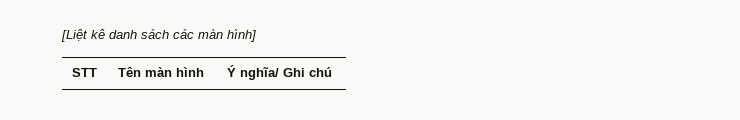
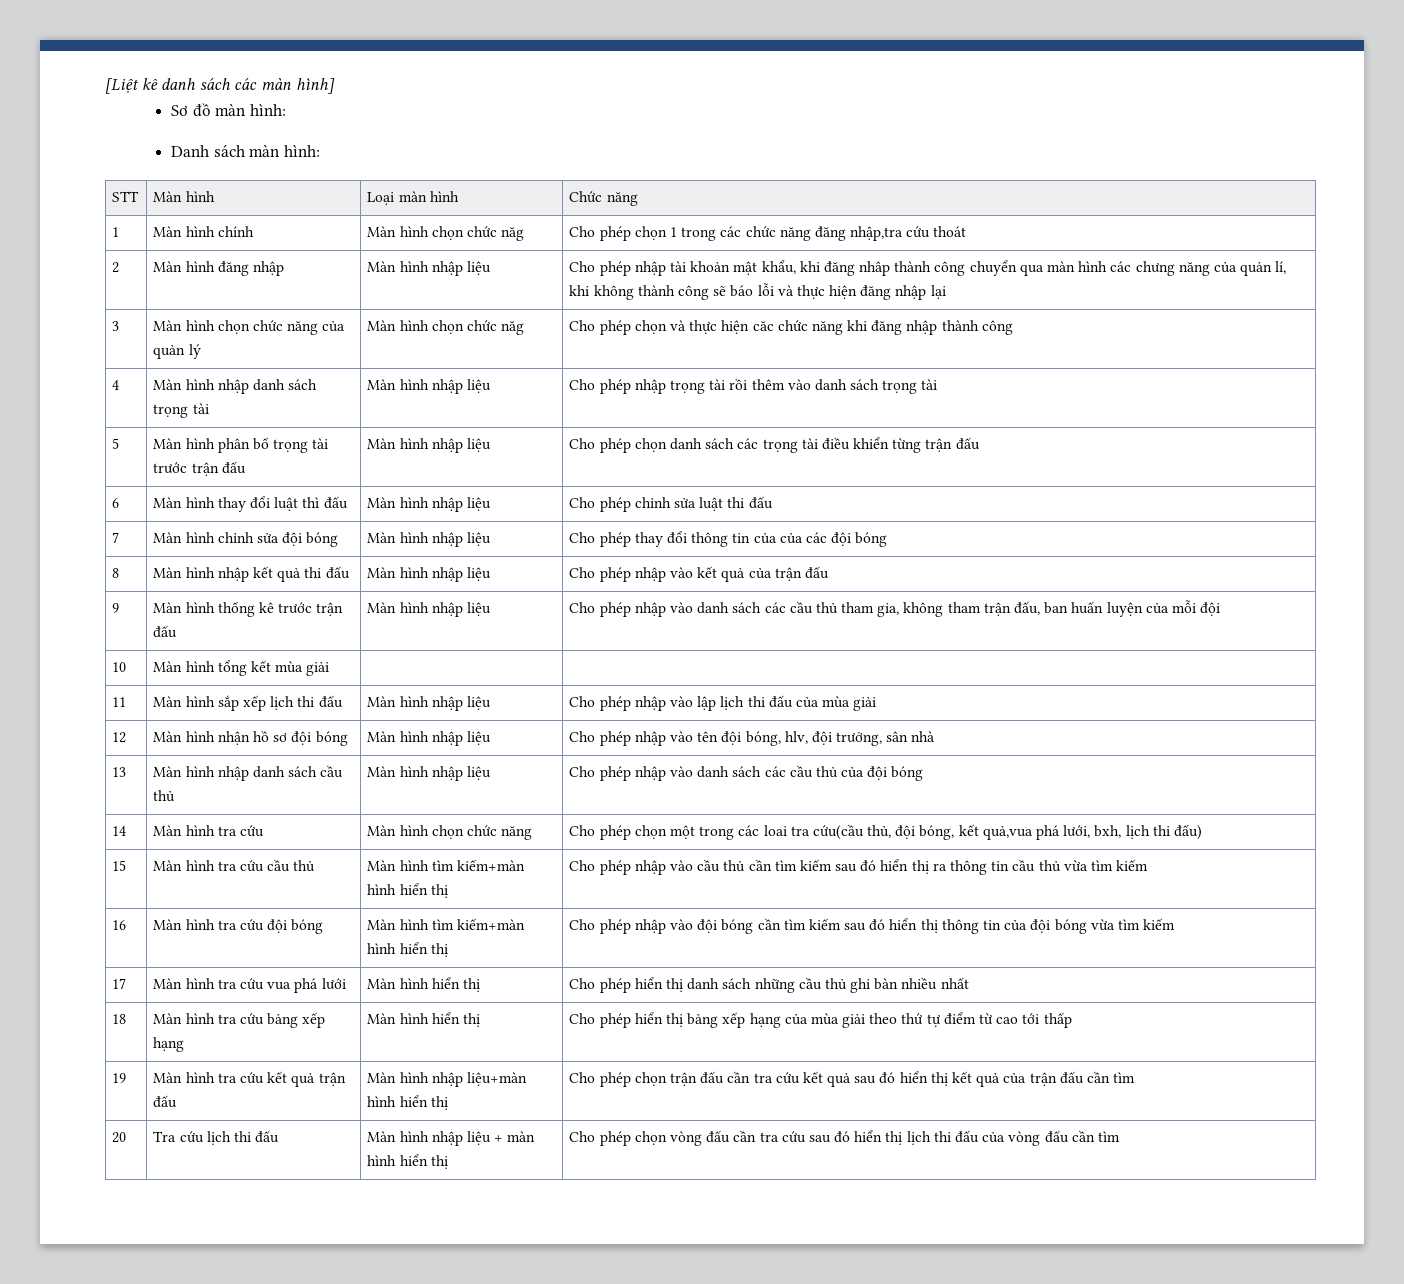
[72,68,98,77] [118,67,205,77] [227,65,333,80] // STT | Tên màn hình | Ý nghĩa/ Ghi chú -> [171,103,286,117] [171,145,320,157] [112,191,140,202] [153,191,215,202] [367,191,459,205] [569,191,638,206] [112,227,120,237] [153,226,254,237] [367,226,525,241] [569,226,967,241] [112,262,120,273] [153,261,284,276] [367,261,491,276] [569,260,1287,276] [569,283,946,300] [112,321,120,331] [153,320,346,335] [153,344,201,359] [367,320,525,335] [569,320,1013,335] [112,380,120,390] [153,379,318,394] [153,403,209,418] [367,379,491,394] [569,378,938,394] [112,438,120,449] [153,437,329,453] [153,461,246,476] [367,438,491,453] [569,437,980,453] [112,498,120,508] [153,496,348,512] [367,497,491,512] [569,496,773,512] [112,532,120,543] [153,532,339,547] [367,532,491,547] [569,531,888,547] [112,568,120,578] [153,566,350,582] [367,567,491,582] [569,566,829,582] [112,603,120,613] [153,601,344,617] [153,625,178,638] [367,602,491,617] [569,600,1221,617] [112,662,127,672] [153,660,330,676] [112,697,127,707] [153,695,343,711] [367,696,491,711] [569,695,877,711] [112,732,127,743] [153,730,348,746] [367,731,491,746] [569,731,936,746] [112,767,127,777] [153,765,344,781] [153,790,176,802] [367,766,491,781] [569,765,924,781] [112,826,127,836] [153,825,264,837] [367,825,533,840] [569,824,1202,840] [112,860,127,871] [153,859,316,872] [367,859,525,871] [367,883,448,898] [569,859,1149,875] [112,920,127,930] [153,919,324,934] [367,918,525,930] [367,942,448,957] [569,918,1176,934] [112,978,127,989] [153,978,346,993] [367,977,480,992] [569,977,969,993] [112,1014,127,1024] [153,1012,326,1028] [153,1037,185,1052] [367,1012,480,1027] [569,1012,1072,1028] [112,1073,127,1083] [153,1071,346,1087] [153,1095,178,1108] [367,1072,527,1087] [367,1095,448,1110] [569,1071,1136,1087] [112,1132,127,1143] [153,1130,280,1145] [367,1131,536,1146] [367,1154,448,1169] [569,1130,1120,1146] // Sơ đồ màn hình: // Danh sách màn hình: // STT | Màn hình | Loại màn hình | Chức năng // 1 | Màn hình chính | Màn hình chọn chức năg | Cho phép chọn 1 trong các chức năng đăng nhập,tra cứu thoát // 2 | Màn hình đăng nhập | Màn hình nhập liệu | Cho phép nhập tài khoản mật khẩu, khi đăng nhâp thành công chuyển qua màn hình các chưng năng của quản lí, khi không thành công sẽ báo lỗi và thực hiện đăng nhập lại // 3 | Màn hình chọn chức năng của quản lý | Màn hình chọn chức năg | Cho phép chọn và thực hiện căc chức năng khi đăng nhập thành công // 4 | Màn hình nhập danh sách trọng tài | Màn hình nhập liệu | Cho phép nhập trọng tài rồi thêm vào danh sách trọng tài // 5 | Màn hình phân bố trọng tài trước trận đấu | Màn hình nhập liệu | Cho phép chọn danh sách các trọng tài điều khiển từng trận đấu // 6 | Màn hình thay đổi luật thì đấu | Màn hình nhập liệu | Cho phép chỉnh sửa luật thi đấu // 7 | Màn hình chỉnh sửa đội bóng | Màn hình nhập liệu | Cho phép thay đổi thông tin của của các đội bóng // 8 | Màn hình nhập kết quả thi đấu | Màn hình nhập liệu | Cho phép nhập vào kết quả của trận đấu // 9 | Màn hình thống kê trước trận đấu | Màn hình nhập liệu | Cho phép nhập vào danh sách các cầu thủ tham gia, không tham trận đấu, ban huấn luyện của mỗi đội // 10 | Màn hình tổng kết mùa giải | | // 11 | Màn hình sắp xếp lịch thi đấu | Màn hình nhập liệu | Cho phép nhập vào lập lịch thi đấu của mùa giải // 12 | Màn hình nhận hồ sơ đội bóng | Màn hình nhập liệu | Cho phép nhập vào tên đội bóng, hlv, đội trưởng, sân nhà // 13 | Màn hình nhập danh sách cầu thủ | Màn hình nhập liệu | Cho phép nhập vào danh sách các cầu thủ của đội bóng // 14 | Màn hình tra cứu | Màn hình chọn chức năng | Cho phép chọn một trong các loai tra cứu(cầu thủ, đội bóng, kết quả,vua phá lưới, bxh, lịch thi đấu) // 15 | Màn hình tra cứu cầu thủ | Màn hình tìm kiếm+màn hình hiển thị | Cho phép nhập vào cầu thủ cần tìm kiếm sau đó hiển thị ra thông tin cầu thủ vừa tìm kiếm // 16 | Màn hình tra cứu đội bóng | Màn hình tìm kiếm+màn hình hiển thị | Cho phép nhập vào đội bóng cần tìm kiếm sau đó hiển thị thông tin của đội bóng vừa tìm kiếm // 17 | Màn hình tra cứu vua phá lưới | Màn hình hiển thị | Cho phép hiển thị danh sách những cầu thủ ghi bàn nhiều nhất // 18 | Màn hình tra cứu bảng xếp hạng | Màn hình hiển thị | Cho phép hiển thị bảng xếp hạng của mùa giải theo thứ tự điểm từ cao tới thấp // 19 | Màn hình tra cứu kết quả trận đấu | Màn hình nhập liệu+màn hình hiển thị | Cho phép chọn trận đấu cần tra cứu kết quả sau đó hiển thị kết quả của trận đấu cần tìm // 20 | Tra cứu lịch thi đấu | Màn hình nhập liệu + màn hình hiển thị | Cho phép chọn vòng đấu cần tra cứu sau đó hiển thị lịch thi đấu của vòng đấu cần tìm

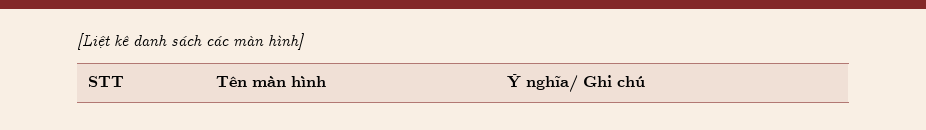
[171,103,286,117] [171,145,320,157] [112,191,140,202] [153,191,215,202] [367,191,459,205] [569,191,638,206] [112,227,120,237] [153,226,254,237] [367,226,525,241] [569,226,967,241] [112,262,120,273] [153,261,284,276] [367,261,491,276] [569,260,1287,276] [569,283,946,300] [112,321,120,331] [153,320,346,335] [153,344,201,359] [367,320,525,335] [569,320,1013,335] [112,380,120,390] [153,379,318,394] [153,403,209,418] [367,379,491,394] [569,378,938,394] [112,438,120,449] [153,437,329,453] [153,461,246,476] [367,438,491,453] [569,437,980,453] [112,498,120,508] [153,496,348,512] [367,497,491,512] [569,496,773,512] [112,532,120,543] [153,532,339,547] [367,532,491,547] [569,531,888,547] [112,568,120,578] [153,566,350,582] [367,567,491,582] [569,566,829,582] [112,603,120,613] [153,601,344,617] [153,625,178,638] [367,602,491,617] [569,600,1221,617] [112,662,127,672] [153,660,330,676] [112,697,127,707] [153,695,343,711] [367,696,491,711] [569,695,877,711] [112,732,127,743] [153,730,348,746] [367,731,491,746] [569,731,936,746] [112,767,127,777] [153,765,344,781] [153,790,176,802] [367,766,491,781] [569,765,924,781] [112,826,127,836] [153,825,264,837] [367,825,533,840] [569,824,1202,840] [112,860,127,871] [153,859,316,872] [367,859,525,871] [367,883,448,898] [569,859,1149,875] [112,920,127,930] [153,919,324,934] [367,918,525,930] [367,942,448,957] [569,918,1176,934] [112,978,127,989] [153,978,346,993] [367,977,480,992] [569,977,969,993] [112,1014,127,1024] [153,1012,326,1028] [153,1037,185,1052] [367,1012,480,1027] [569,1012,1072,1028] [112,1073,127,1083] [153,1071,346,1087] [153,1095,178,1108] [367,1072,527,1087] [367,1095,448,1110] [569,1071,1136,1087] [112,1132,127,1143] [153,1130,280,1145] [367,1131,536,1146] [367,1154,448,1169] [569,1130,1120,1146] // Sơ đồ màn hình: // Danh sách màn hình: // STT | Màn hình | Loại màn hình | Chức năng // 1 | Màn hình chính | Màn hình chọn chức năg | Cho phép chọn 1 trong các chức năng đăng nhập,tra cứu thoát // 2 | Màn hình đăng nhập | Màn hình nhập liệu | Cho phép nhập tài khoản mật khẩu, khi đăng nhâp thành công chuyển qua màn hình các chưng năng của quản lí, khi không thành công sẽ báo lỗi và thực hiện đăng nhập lại // 3 | Màn hình chọn chức năng của quản lý | Màn hình chọn chức năg | Cho phép chọn và thực hiện căc chức năng khi đăng nhập thành công // 4 | Màn hình nhập danh sách trọng tài | Màn hình nhập liệu | Cho phép nhập trọng tài rồi thêm vào danh sách trọng tài // 5 | Màn hình phân bố trọng tài trước trận đấu | Màn hình nhập liệu | Cho phép chọn danh sách các trọng tài điều khiển từng trận đấu // 6 | Màn hình thay đổi luật thì đấu | Màn hình nhập liệu | Cho phép chỉnh sửa luật thi đấu // 7 | Màn hình chỉnh sửa đội bóng | Màn hình nhập liệu | Cho phép thay đổi thông tin của của các đội bóng // 8 | Màn hình nhập kết quả thi đấu | Màn hình nhập liệu | Cho phép nhập vào kết quả của trận đấu // 9 | Màn hình thống kê trước trận đấu | Màn hình nhập liệu | Cho phép nhập vào danh sách các cầu thủ tham gia, không tham trận đấu, ban huấn luyện của mỗi đội // 10 | Màn hình tổng kết mùa giải | | // 11 | Màn hình sắp xếp lịch thi đấu | Màn hình nhập liệu | Cho phép nhập vào lập lịch thi đấu của mùa giải // 12 | Màn hình nhận hồ sơ đội bóng | Màn hình nhập liệu | Cho phép nhập vào tên đội bóng, hlv, đội trưởng, sân nhà // 13 | Màn hình nhập danh sách cầu thủ | Màn hình nhập liệu | Cho phép nhập vào danh sách các cầu thủ của đội bóng // 14 | Màn hình tra cứu | Màn hình chọn chức năng | Cho phép chọn một trong các loai tra cứu(cầu thủ, đội bóng, kết quả,vua phá lưới, bxh, lịch thi đấu) // 15 | Màn hình tra cứu cầu thủ | Màn hình tìm kiếm+màn hình hiển thị | Cho phép nhập vào cầu thủ cần tìm kiếm sau đó hiển thị ra thông tin cầu thủ vừa tìm kiếm // 16 | Màn hình tra cứu đội bóng | Màn hình tìm kiếm+màn hình hiển thị | Cho phép nhập vào đội bóng cần tìm kiếm sau đó hiển thị thông tin của đội bóng vừa tìm kiếm // 17 | Màn hình tra cứu vua phá lưới | Màn hình hiển thị | Cho phép hiển thị danh sách những cầu thủ ghi bàn nhiều nhất // 18 | Màn hình tra cứu bảng xếp hạng | Màn hình hiển thị | Cho phép hiển thị bảng xếp hạng của mùa giải theo thứ tự điểm từ cao tới thấp // 19 | Màn hình tra cứu kết quả trận đấu | Màn hình nhập liệu+màn hình hiển thị | Cho phép chọn trận đấu cần tra cứu kết quả sau đó hiển thị kết quả của trận đấu cần tìm // 20 | Tra cứu lịch thi đấu | Màn hình nhập liệu + màn hình hiển thị | Cho phép chọn vòng đấu cần tra cứu sau đó hiển thị lịch thi đấu của vòng đấu cần tìm -> [88,76,125,87] [216,75,327,87] [507,74,646,93] // STT | Tên màn hình | Ý nghĩa/ Ghi chú

